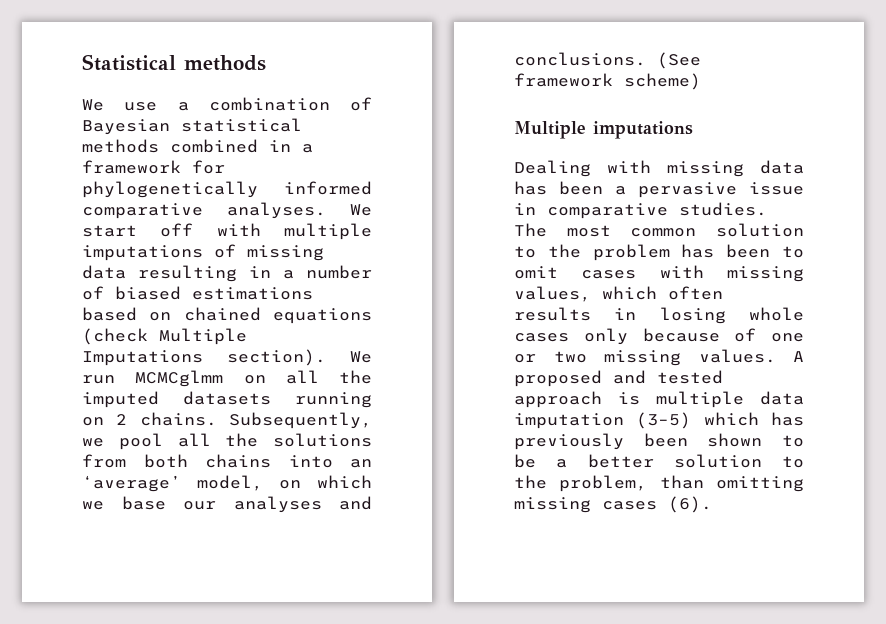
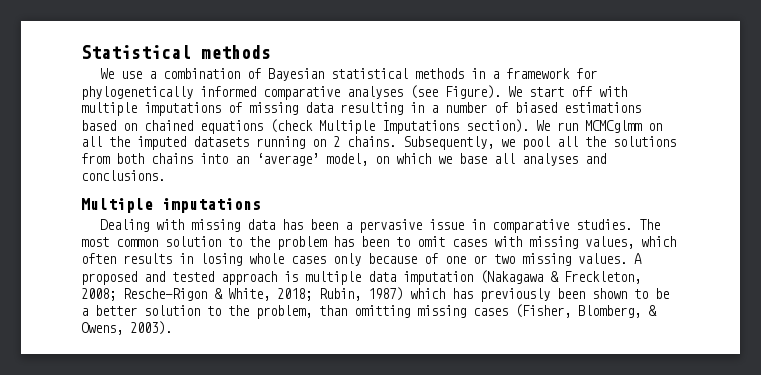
[170,139,258,153] combined -> (464, 73) none
[227,202,326,219] analyses. -> [347,85,501,99] analyses (see Figure).
[183,501,216,510] our -> [494,153,515,164] all
[657,52,701,69] [514,73,701,90] (See framework scheme) -> (165, 175) none
[636,412,692,429] (3–5) -> [480,270,641,284] [81,287,403,301] (Nakagawa & Freckleton, 2008; Resche-Rigon & White, 2018; Rubin, 1987)
[668,496,712,513] (6). -> [515,304,657,318] [81,321,172,335] (Fisher, Blomberg, & Owens, 2003).

